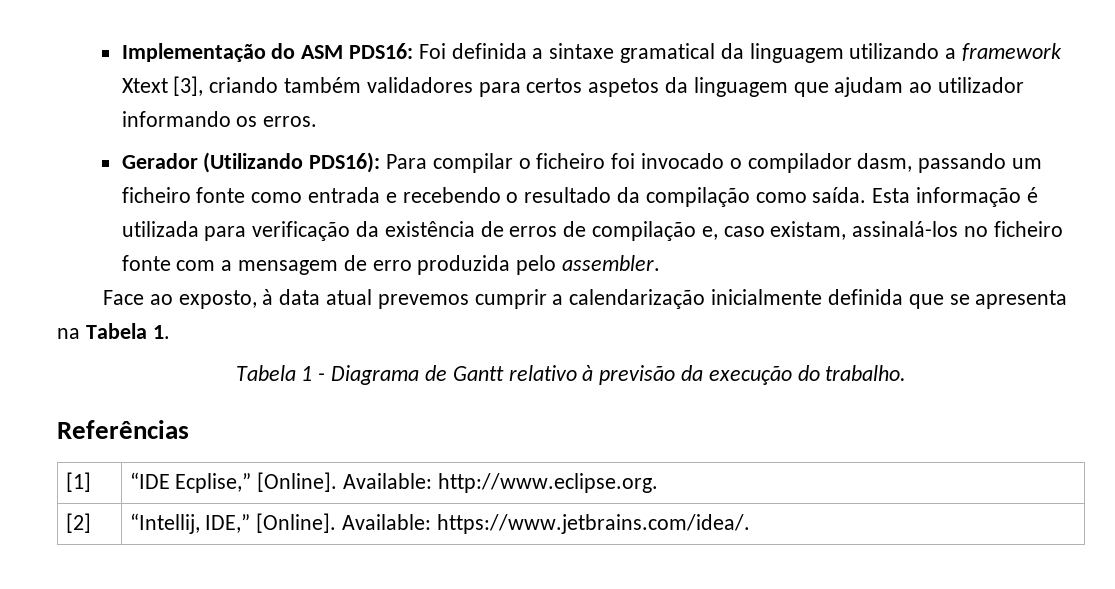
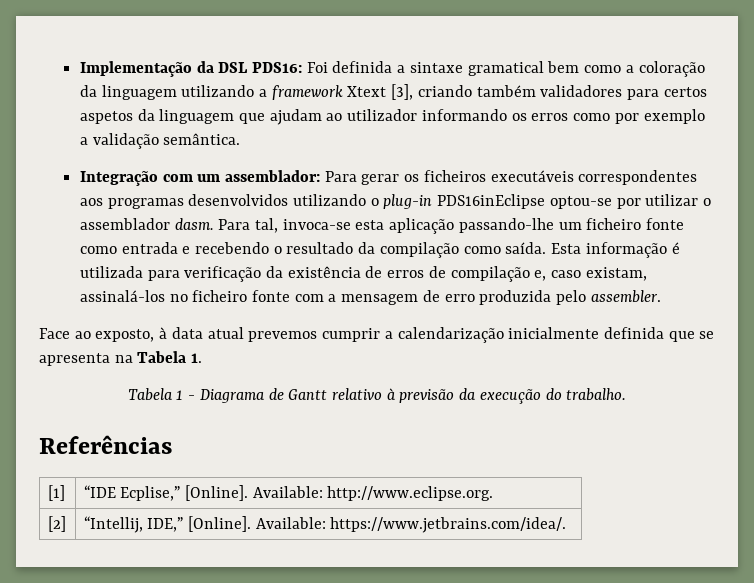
[271,43,344,59] do ASM -> [196,61,248,73] da DSL
(715, 53) none -> [547,61,705,77] bem como a coloração
[263,116,318,127] [121,152,1007,173] erros. // Gerador (Utilizando PDS16): Para compilar o ficheiro foi invocado o compilador dasm, passando -> [531,109,705,124] [79,133,241,149] [79,170,698,186] [79,194,712,209] [79,218,554,234] erros como por exemplo a validação semântica. // Integração com um assemblador: Para gerar os ficheiros executáveis correspondentes aos programas desenvolvidos utilizando o plug-in PDS16inEclipse optou-se por utilizar o assemblador dasm. Para tal, invoca-se esta aplicação passando-lhe

